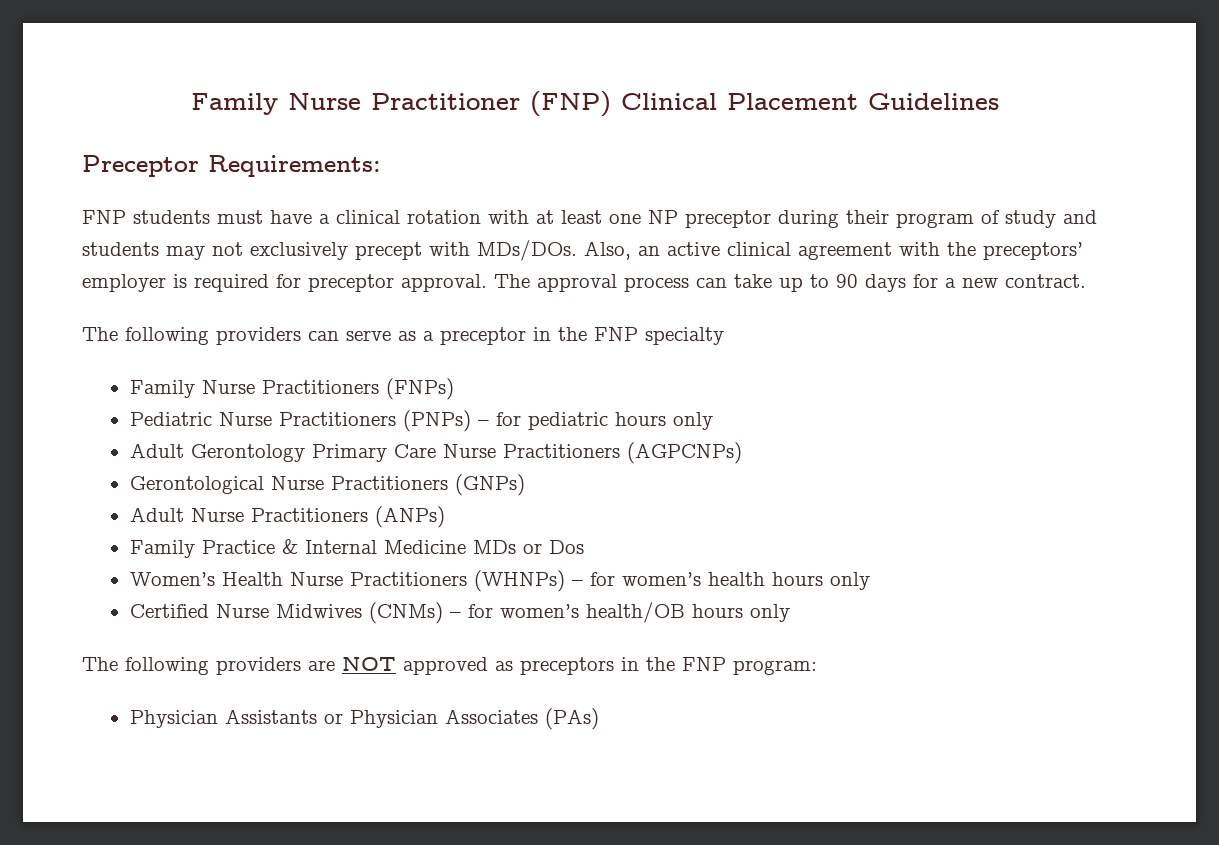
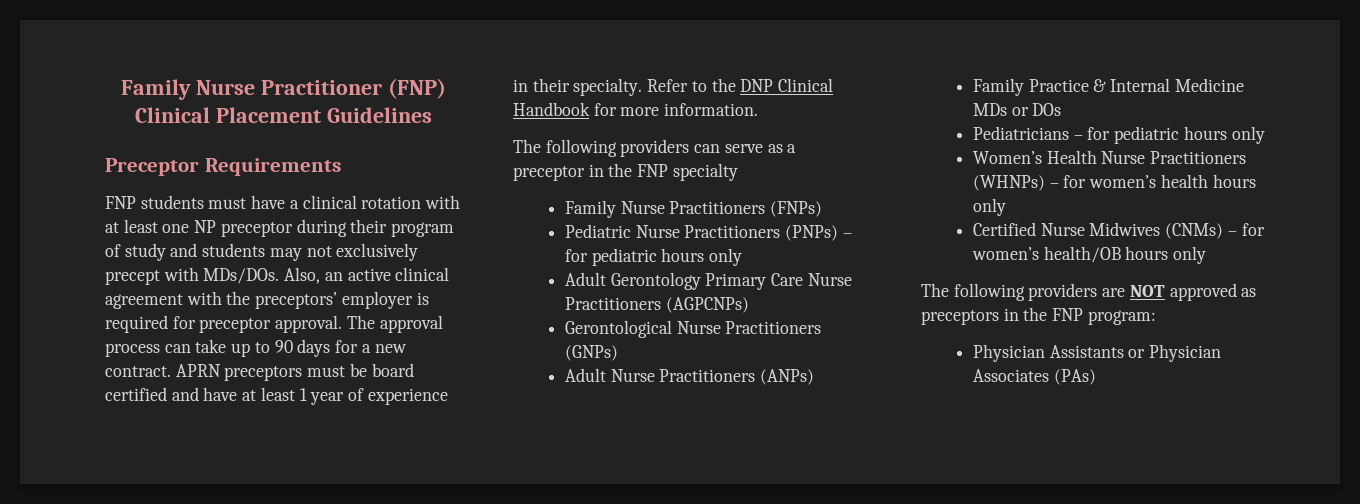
[208,155,381,177] Requirements: -> [204,158,341,176] Requirements
(1086, 281) none -> [175,363,414,381] [105,387,448,405] [513,78,834,96] [513,102,759,116] APRN preceptors must be board certified and have at least 1 year of experience in their specialty. Refer to the DNP Clinical Handbook for more information.
[548,540,584,554] Dos -> [1032,103,1062,116] [972,126,1265,144] DOs // Pediatricians – for pediatric hours only

